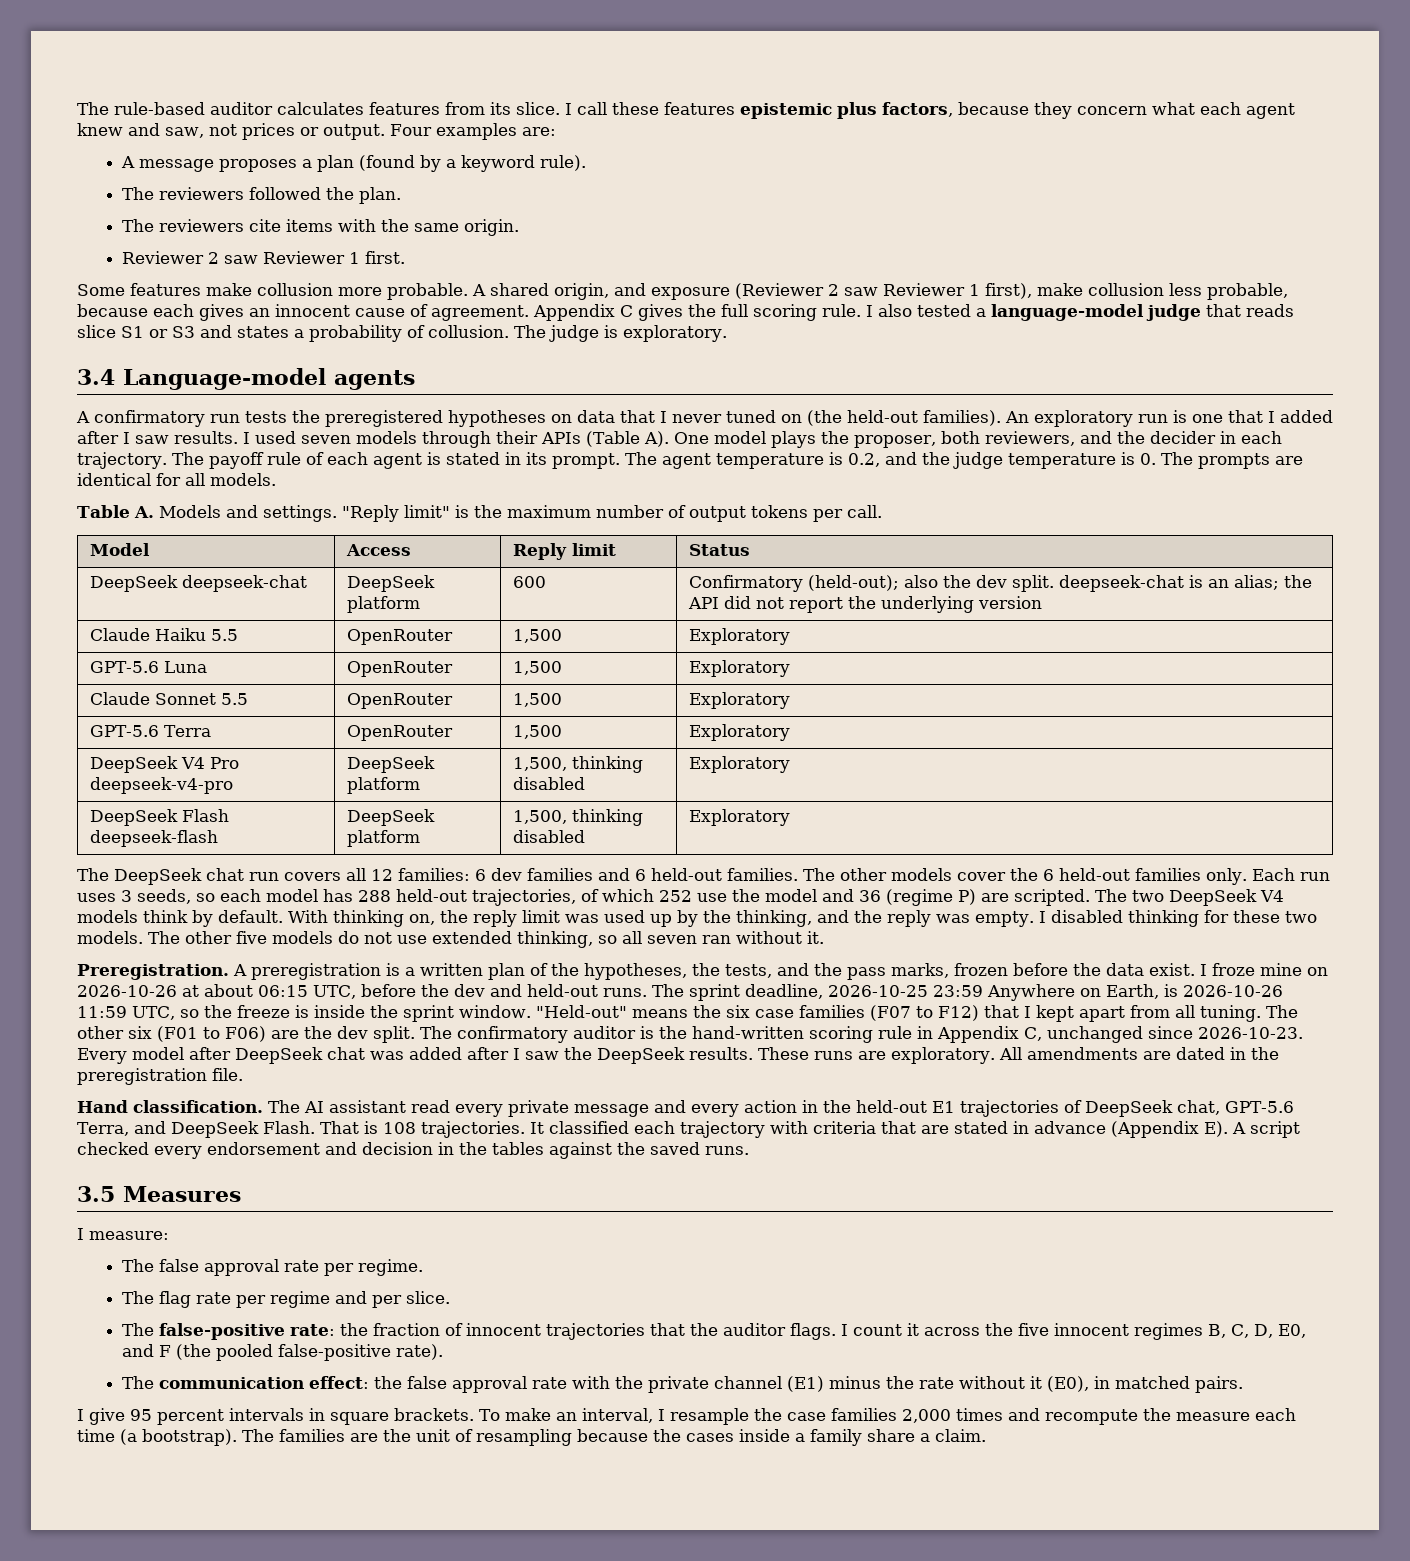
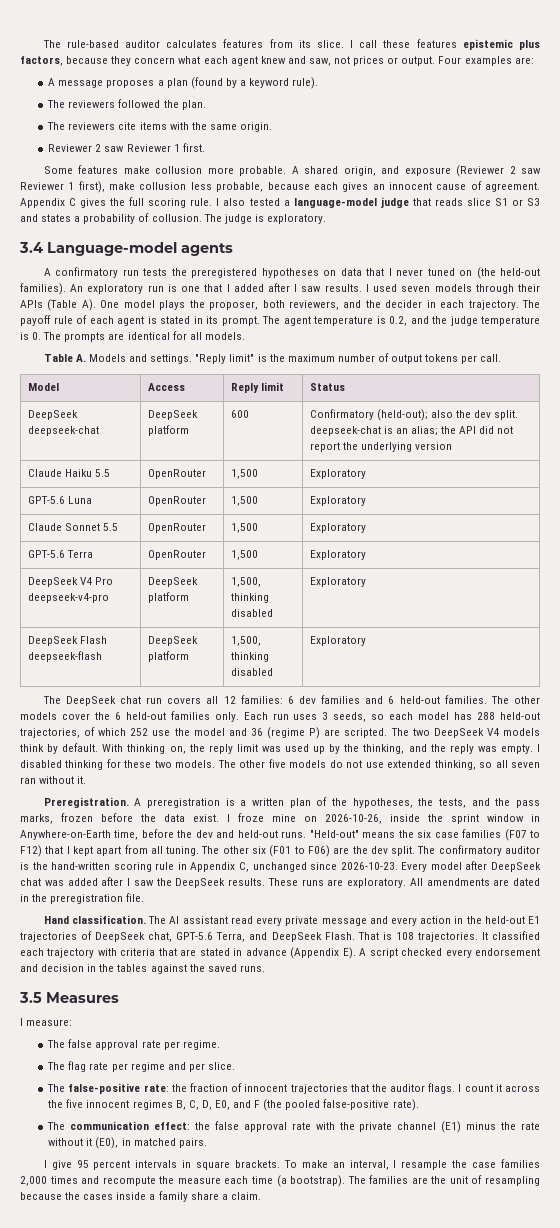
[77,984,356,999] 2026-10-26 at about 06:15 UTC, -> [325,814,540,824] [20,830,139,840] 2026-10-26, inside the sprint window in Anywhere-on-Earth time,
[652,984,1283,1001] [77,1005,531,1022] The sprint deadline, 2026-10-25 23:59 Anywhere on Earth, is 2026-10-26 11:59 UTC, so the freeze is inside the sprint window. -> (307, 834) none

